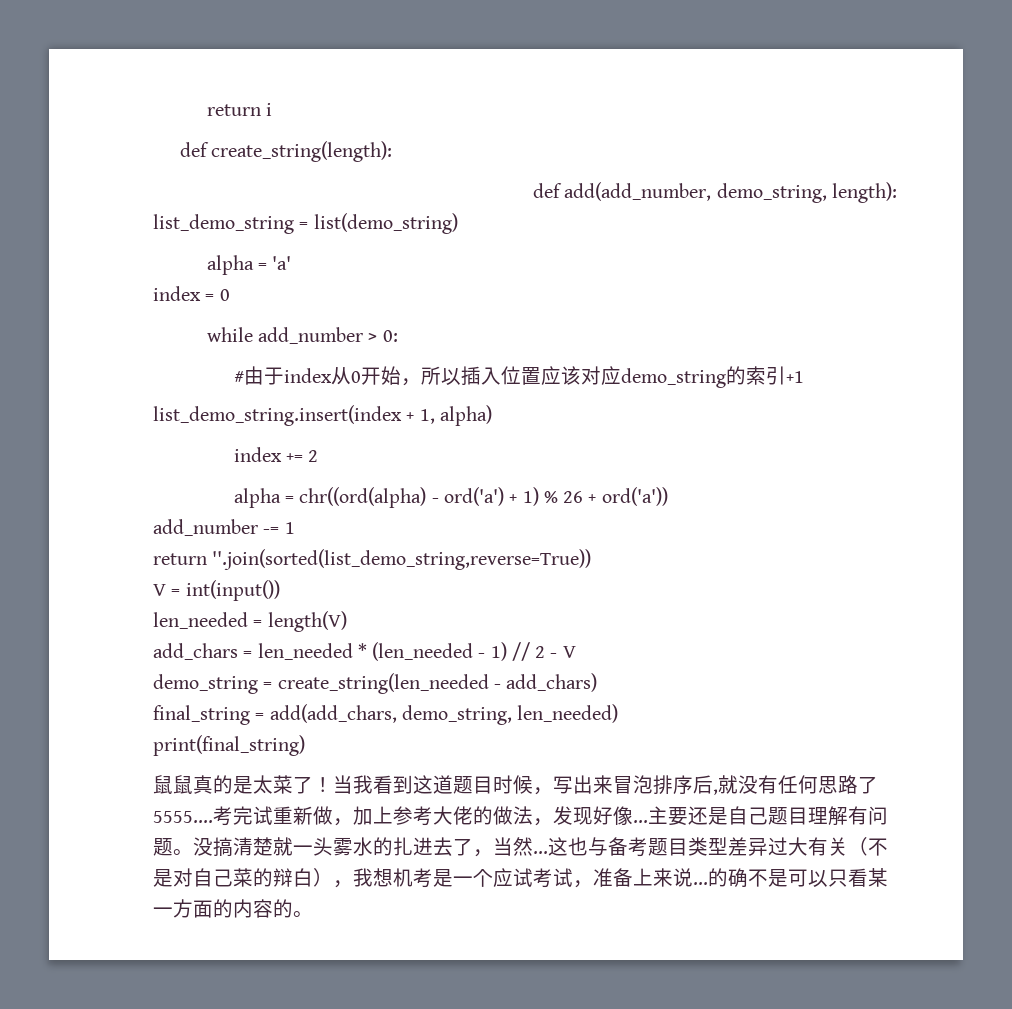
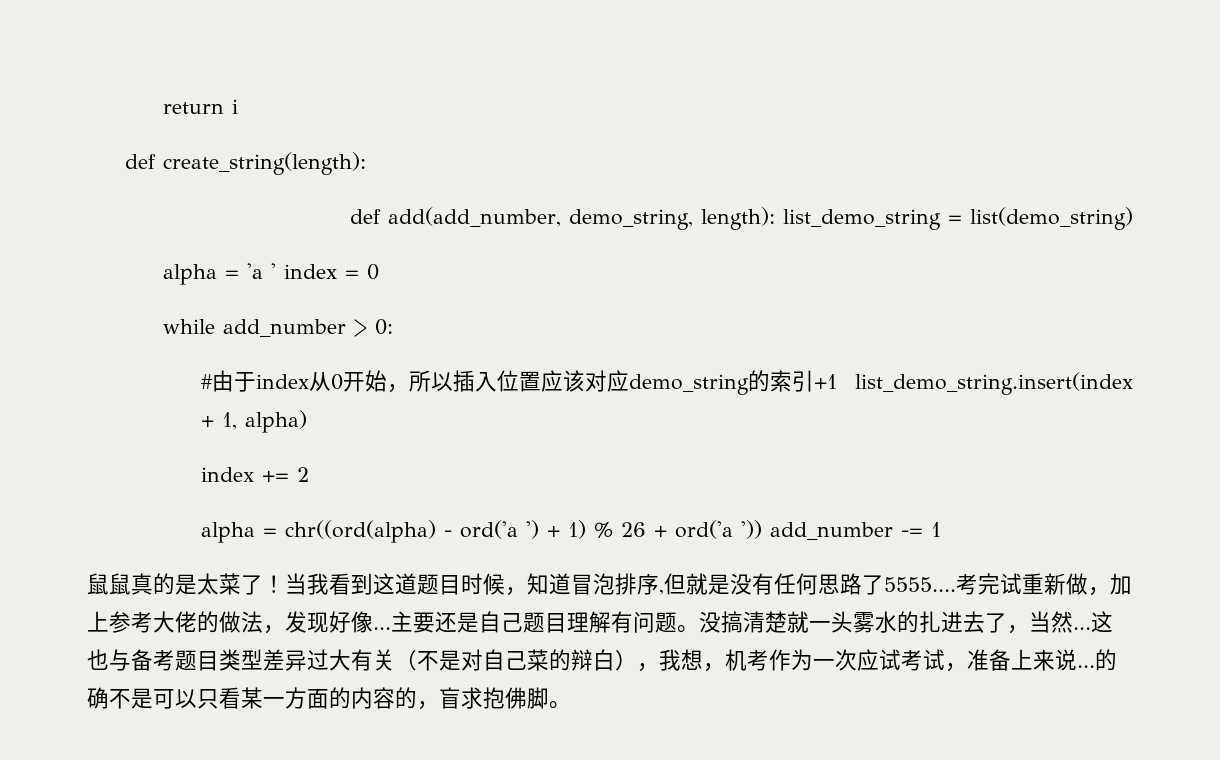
(897, 192) // -> (775, 218) none
[272,256,292,270] 'a' // -> [247,263,277,279] 'a '
(804, 377) // -> (838, 381) none
[443,487,504,506] ord('a') -> [460,520,540,539] ord('a ')
[601,487,668,506] ord('a')) // -> [675,520,763,539] ord('a '))
[153,549,592,570] [153,580,280,601] [153,611,347,632] [153,642,576,661] [153,673,598,694] [153,704,619,725] [153,735,305,756] // return ''.join(sorted(list_demo_string,reverse=True)) // V = int(input()) // len_needed = length(V) // add_chars = len_needed * (len_needed - 1) // 2 - V // demo_string = create_string(len_needed - add_chars) // final_string = add(add_chars, demo_string, len_needed) // print(final_string) -> (942, 529) none
[553,775,613,794] 写出来 -> [527,573,571,595] 知道
[693,775,738,795] 后,就 -> [659,573,730,595] ,但就是
[393,868,493,888] 机考是一个 -> [703,649,857,672] ，机考作为一次
(293, 908) none -> [417,687,549,710] ，盲求抱佛脚

